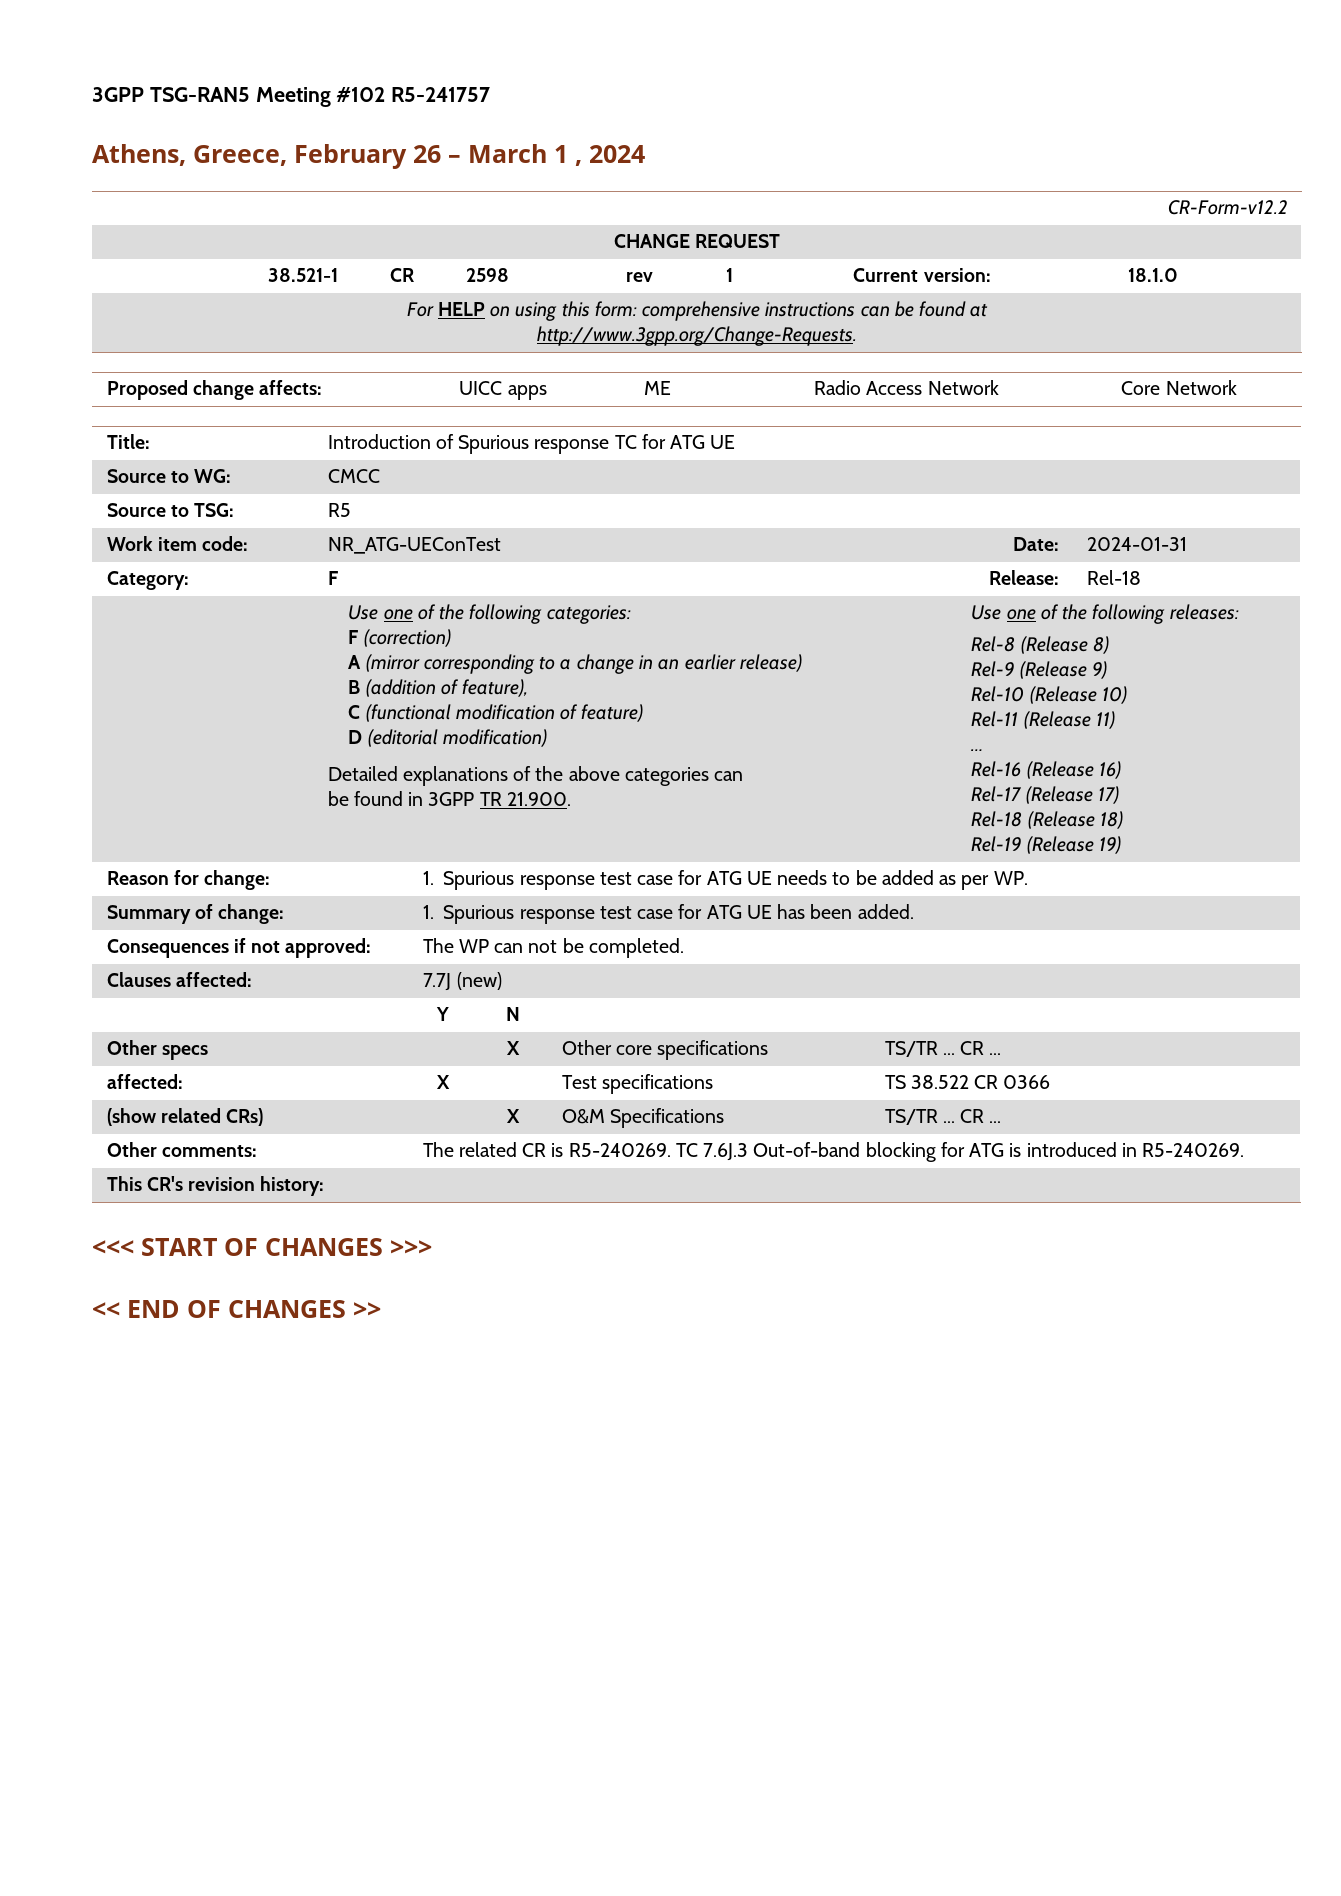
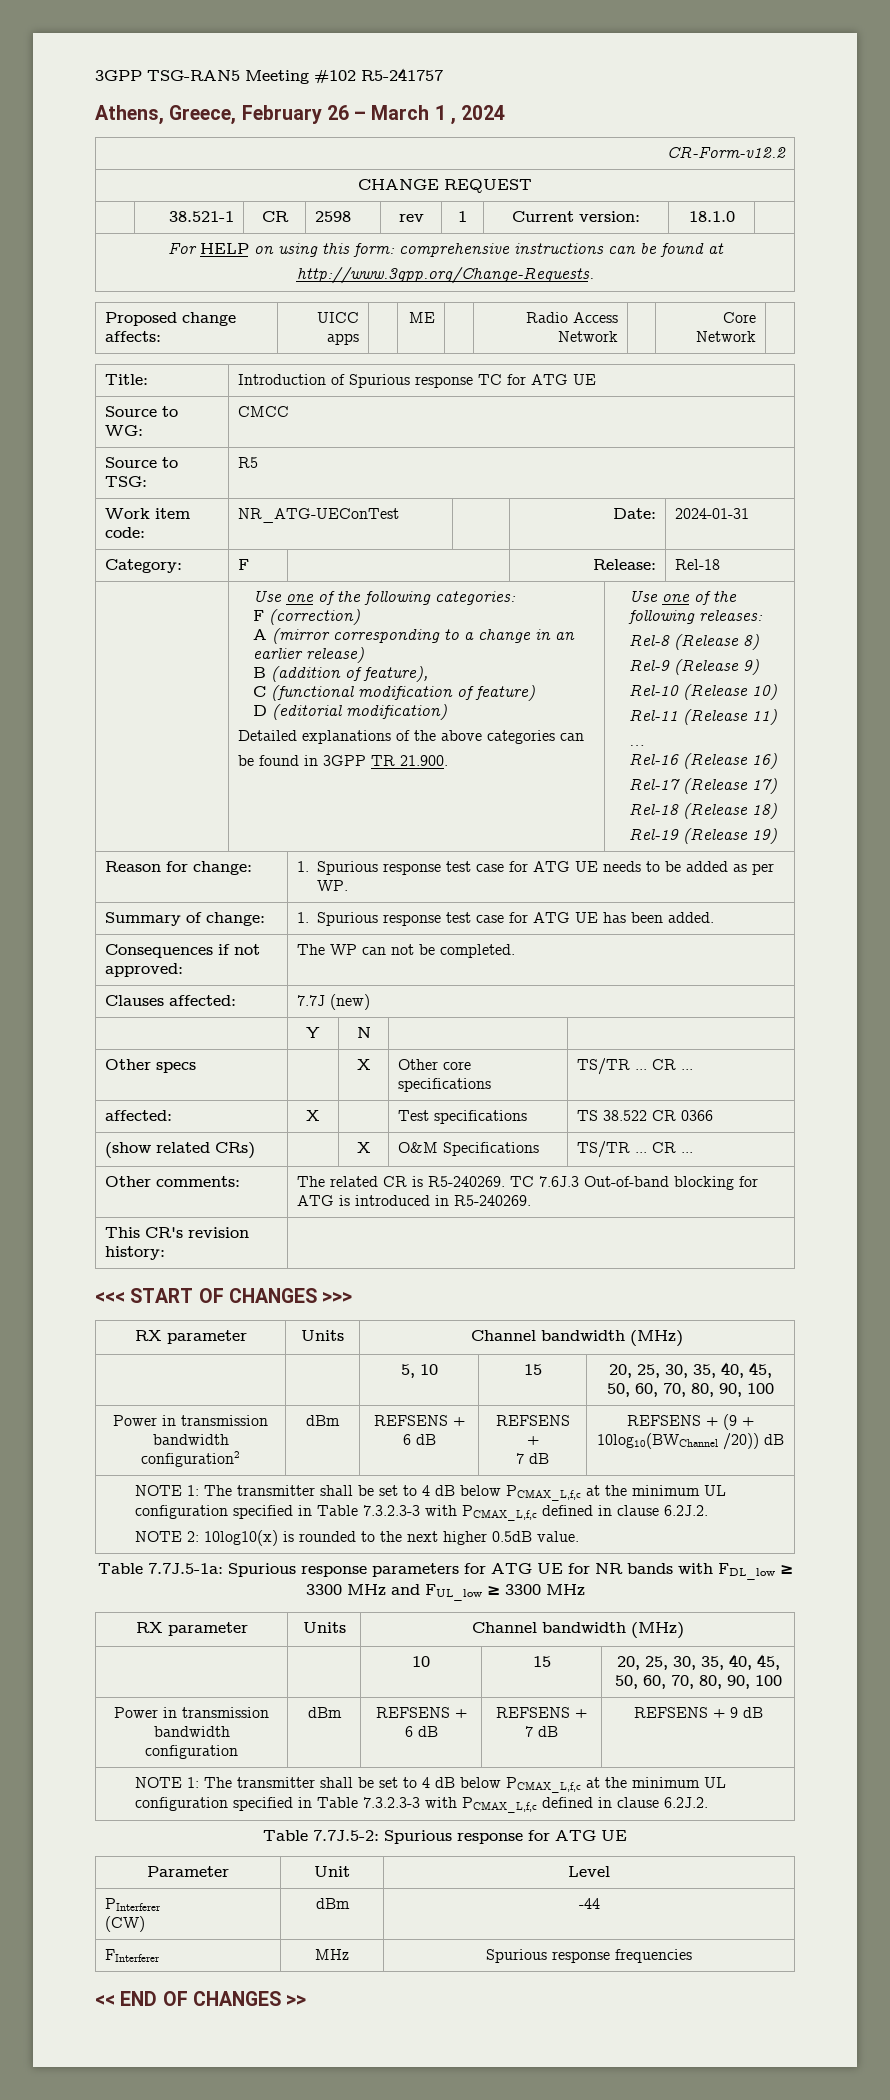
(432, 1248) none -> [134,1330,247,1344] [301,1330,344,1341] [471,1330,683,1347] [400,1364,438,1378] [523,1364,542,1375] [609,1362,772,1378] [607,1383,774,1397] [113,1415,268,1426] [152,1434,229,1445] [141,1451,240,1467] [306,1415,340,1426] [373,1415,465,1426] [402,1434,436,1445] [495,1415,570,1426] [526,1436,539,1445] [516,1453,549,1464] [627,1414,754,1430] [597,1433,784,1450] [134,1485,726,1501] [134,1505,708,1521] [134,1530,579,1546] [97,1563,793,1580] [305,1584,585,1601] [135,1622,248,1636] [302,1622,346,1633] [471,1622,684,1639] [412,1656,430,1667] [532,1656,551,1667] [616,1654,780,1670] [614,1675,782,1689] [114,1707,269,1718] [153,1726,230,1737] [145,1745,238,1759] [307,1707,342,1718] [375,1707,467,1718] [404,1726,438,1737] [496,1707,587,1718] [525,1726,558,1737] [633,1707,763,1718] [134,1777,726,1793] [134,1797,708,1813] [263,1830,627,1844] [147,1866,229,1877] [314,1866,350,1877] [568,1866,610,1877] [105,1898,161,1911] [105,1916,146,1932] [315,1898,350,1909] [578,1898,600,1909] [105,1949,160,1962] [315,1949,349,1960] [486,1949,692,1963] // RX parameter | Units | Channel bandwidth (MHz) // | | 5, 10 | 15 | 20, 25, 30, 35, 40, 45, 50, 60, 70, 80, 90, 100 // Power in transmission bandwidth configuration2 | dBm | REFSENS + 6 dB | REFSENS + // 7 dB | REFSENS + (9 + 10log10(BWChannel /20)) dB // NOTE 1: The transmitter shall be set to 4 dB below PCMAX_L,f,c at the minimum UL configuration specified in Table 7.3.2.3-3 with PCMAX_L,f,c defined in clause 6.2J.2. // NOTE 2: 10log10(x) is rounded to the next higher 0.5dB value. // Table 7.7J.5-1a: Spurious response parameters for ATG UE for NR bands with FDL_low ≥ 3300 MHz and FUL_low ≥ 3300 MHz // RX parameter | Units | Channel bandwidth (MHz) // | | 10 | 15 | 20, 25, 30, 35, 40, 45, 50, 60, 70, 80, 90, 100 // Power in transmission bandwidth configuration | dBm | REFSENS + 6 dB | REFSENS + 7 dB | REFSENS + 9 dB // NOTE 1: The transmitter shall be set to 4 dB below PCMAX_L,f,c at the minimum UL configuration specified in Table 7.3.2.3-3 with PCMAX_L,f,c defined in clause 6.2J.2. // Table 7.7J.5-2: Spurious response for ATG UE // Parameter | Unit | Level // PInterferer // (CW) | dBm | -44 // FInterferer | MHz | Spurious response frequencies

